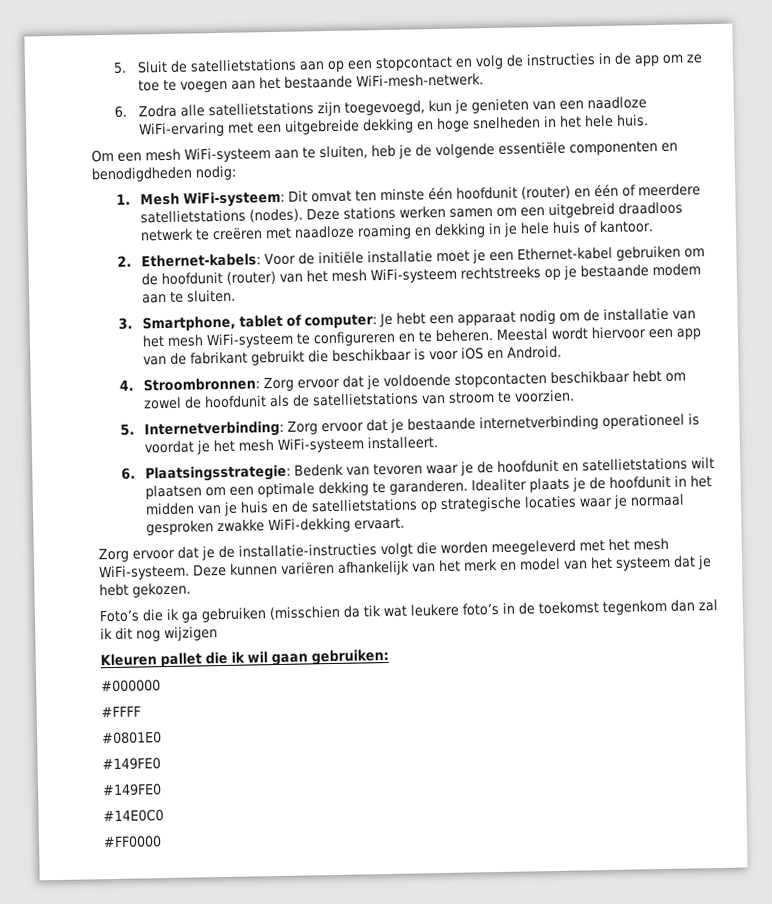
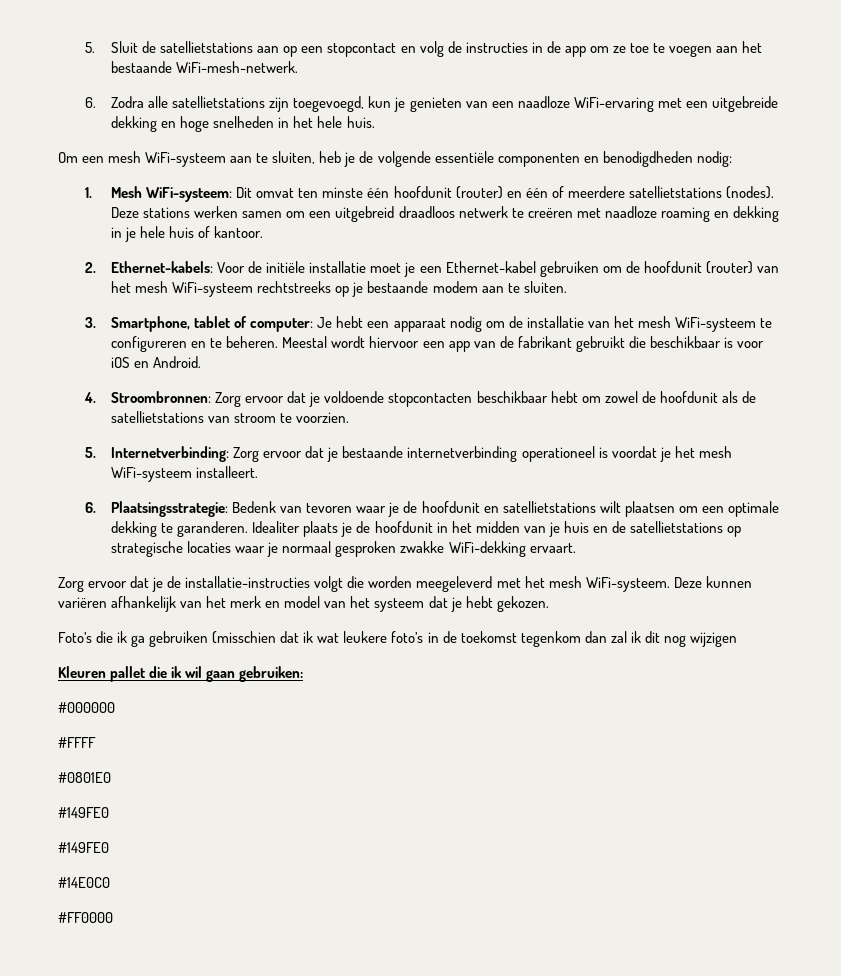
[343,605,381,618] da tik -> [280,631,314,643] dat ik

